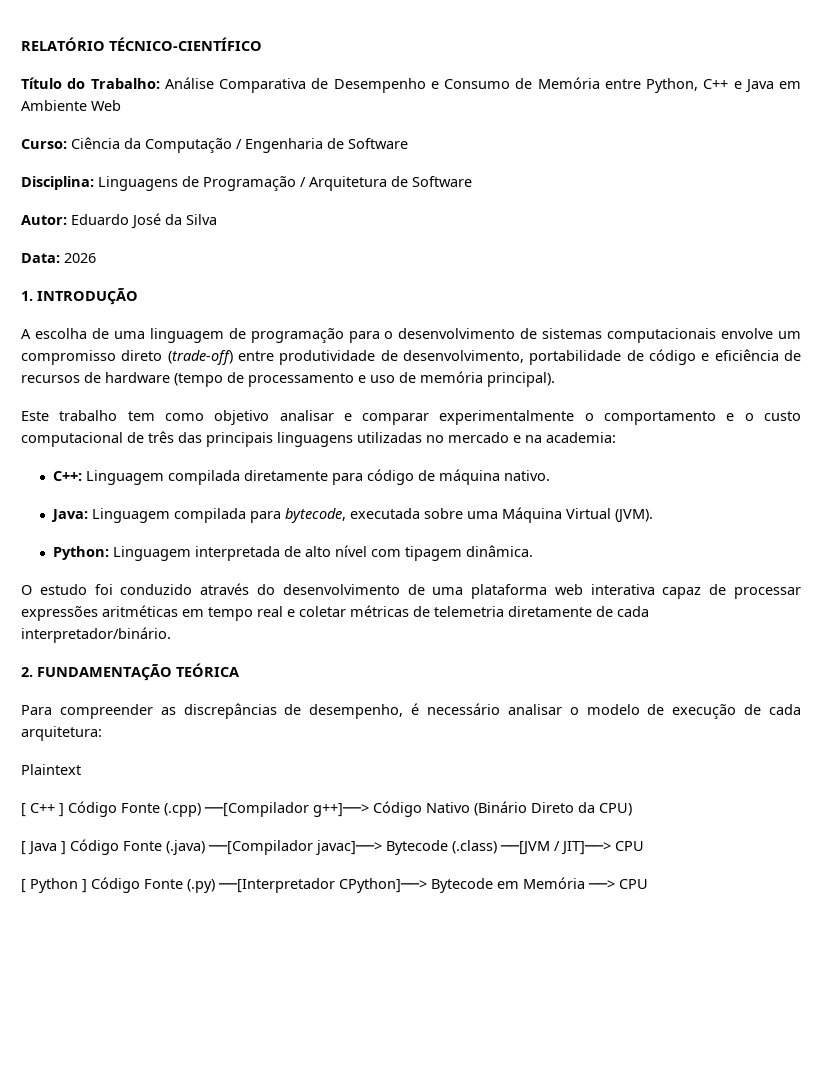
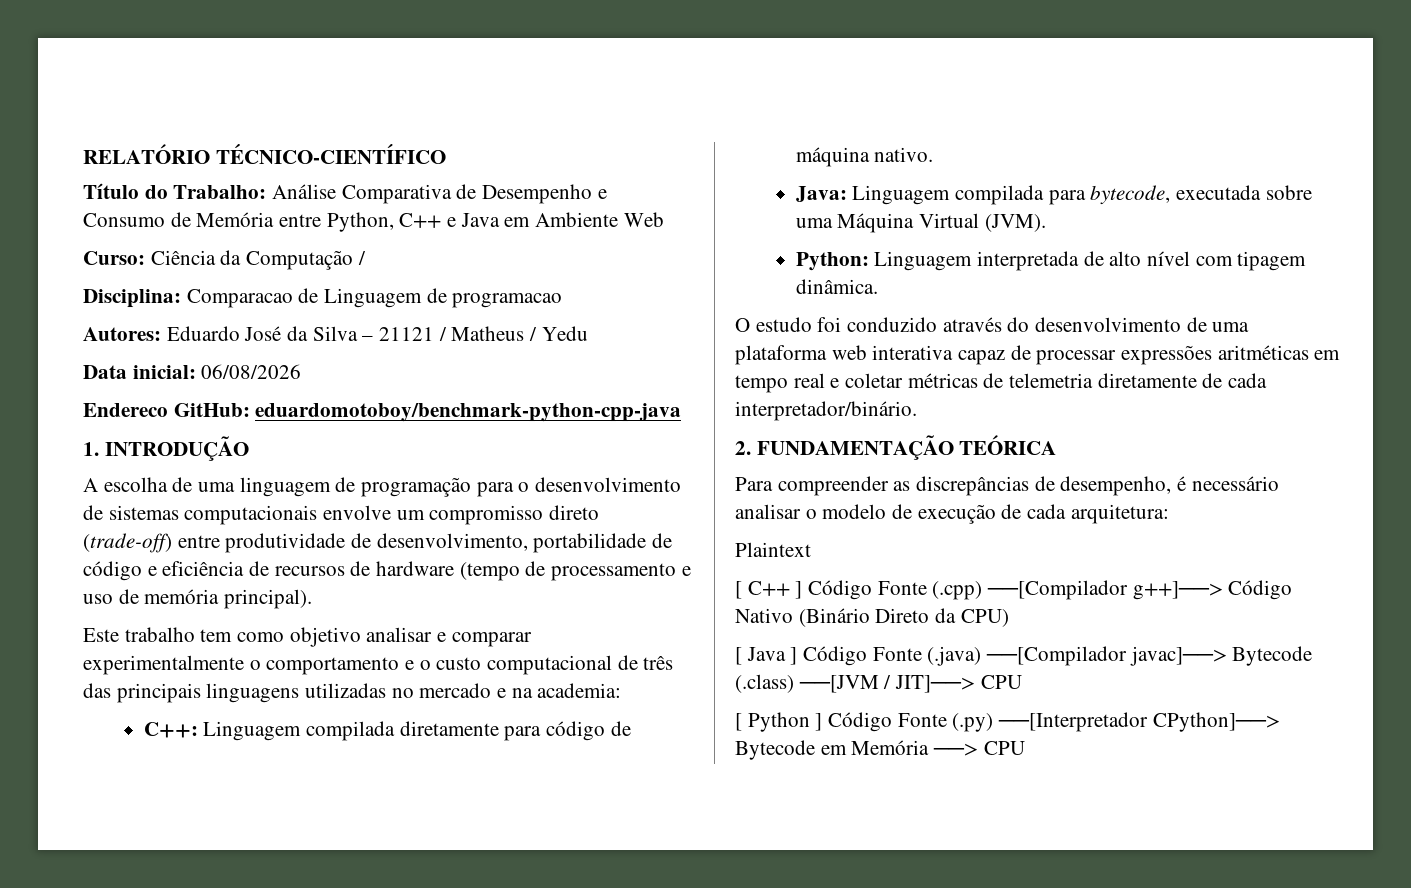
[245,138,408,153] [21,176,472,191] [21,213,217,229] [21,253,96,263] Engenharia de Software // Disciplina: Linguagens de Programação / Arquitetura de Software // Autor: Eduardo José da Silva // Data: 2026 -> [83,288,563,308] [83,326,588,341] [83,364,302,379] [83,403,682,422] // Disciplina: Comparacao de Linguagem de programacao // Autores: Eduardo José da Silva – 21121 / Matheus / Yedu // Data inicial: 06/08/2026 // Endereco GitHub: eduardomotoboy/benchmark-python-cpp-java

